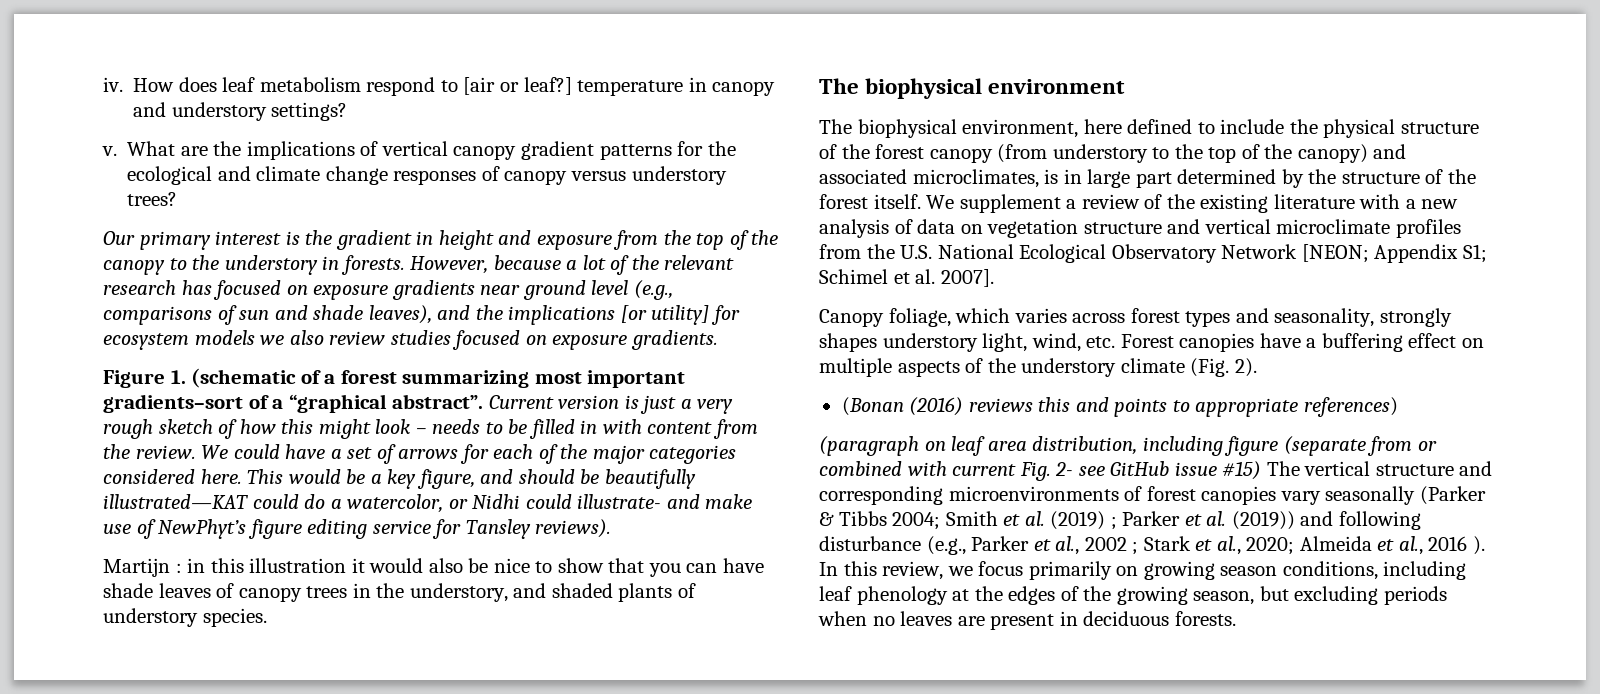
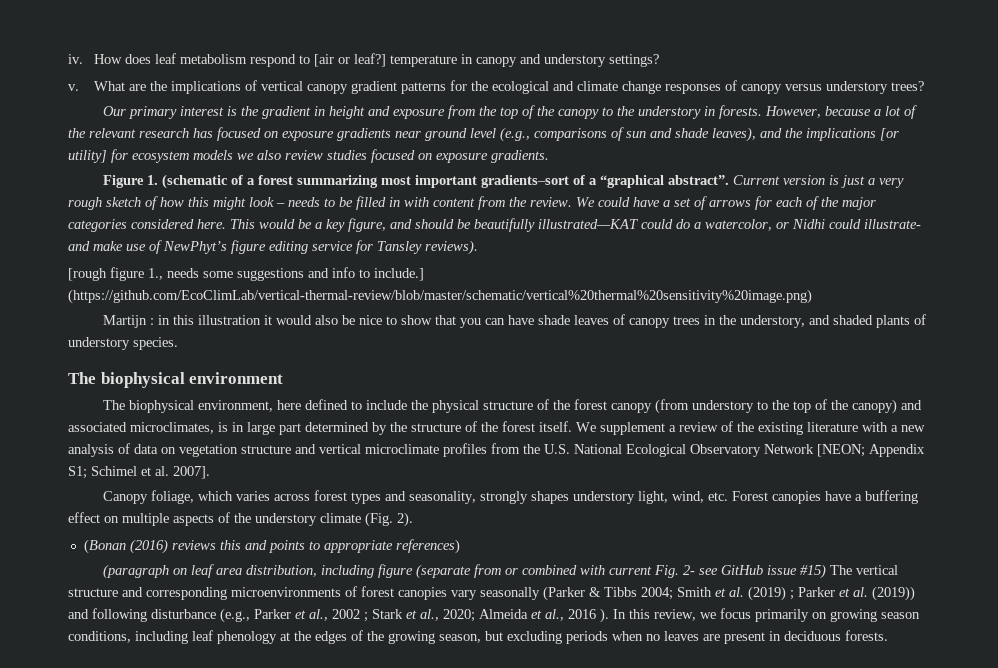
(612, 528) none -> [68,267,424,281] [68,289,812,304] // [rough figure 1., needs some suggestions and info to include.] (https://github.com/EcoClimLab/vertical-thermal-review/blob/master/schematic/vertical%20thermal%20sensitivity%20image.png)

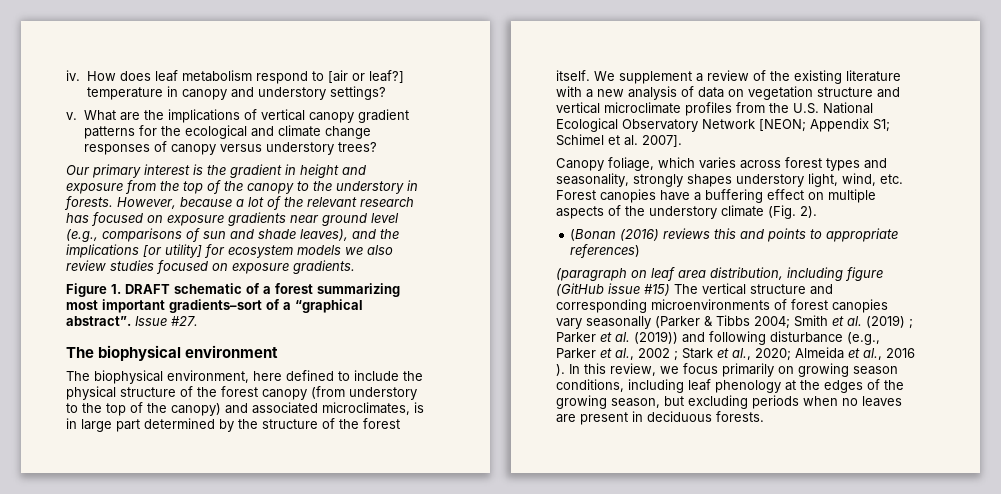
[161,174,228,189] (schematic -> [125,283,242,294] DRAFT schematic
[732,175,904,188] [68,196,876,210] [68,218,921,232] [68,240,478,255] [68,267,424,281] [68,289,812,304] [102,314,926,328] [68,337,178,350] Current version is just a very rough sketch of how this might look – needs to be filled in with content from the review. We could have a set of arrows for each of the major categories considered here. This would be a key figure, and should be beautifully illustrated—KAT could do a watercolor, or Nidhi could illustrate- and make use of NewPhyt’s figure editing service for Tansley reviews). // [rough figure 1., needs some suggestions and info to include.] (https://github.com/EcoClimLab/vertical-thermal-review/blob/master/schematic/vertical%20thermal%20sensitivity%20image.png) // Martijn : in this illustration it would also be nice to show that you can have shade leaves of canopy trees in the understory, and shaded plants of understory species. -> [135,316,198,326] Issue #27.
[415,564,763,579] (separate from or combined with current Fig. 2- see GitHub -> [556,283,604,296] (GitHub

